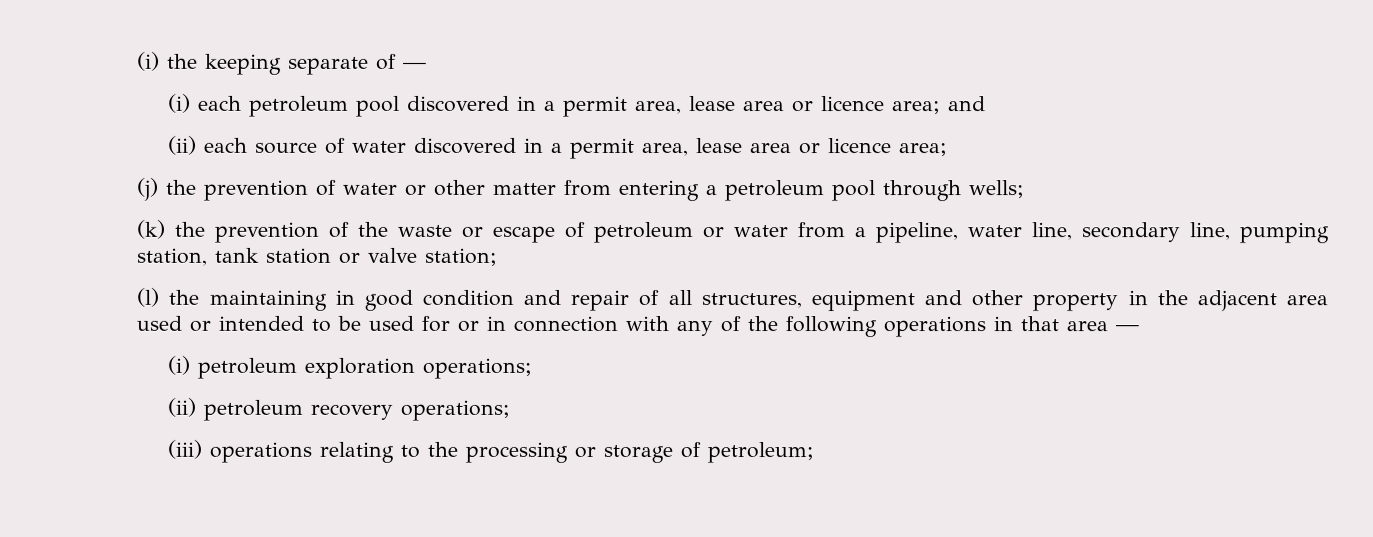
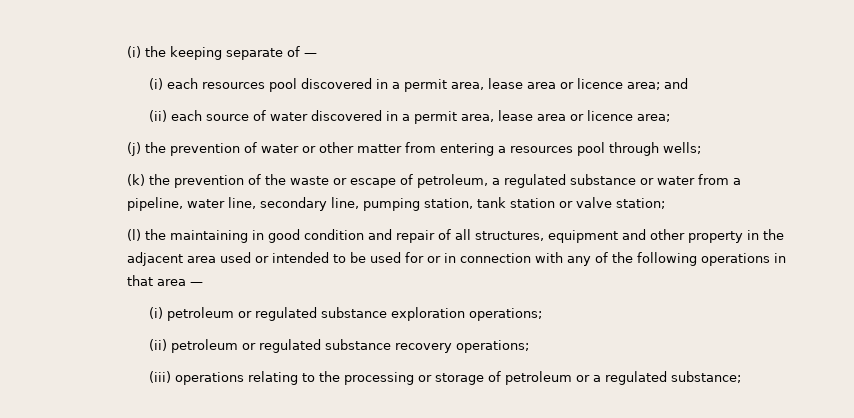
[249,95,350,117] petroleum -> [202,82,266,89] resources
[725,180,826,202] petroleum -> [510,146,574,153] resources
[594,221,695,244] petroleum -> [417,174,637,188] petroleum, a regulated substance
(298, 368) none -> [238,307,388,321] or regulated substance
(304, 410) none -> [242,339,392,353] or regulated substance
[707,442,815,464] petroleum; -> [505,371,742,385] petroleum or a regulated substance;

